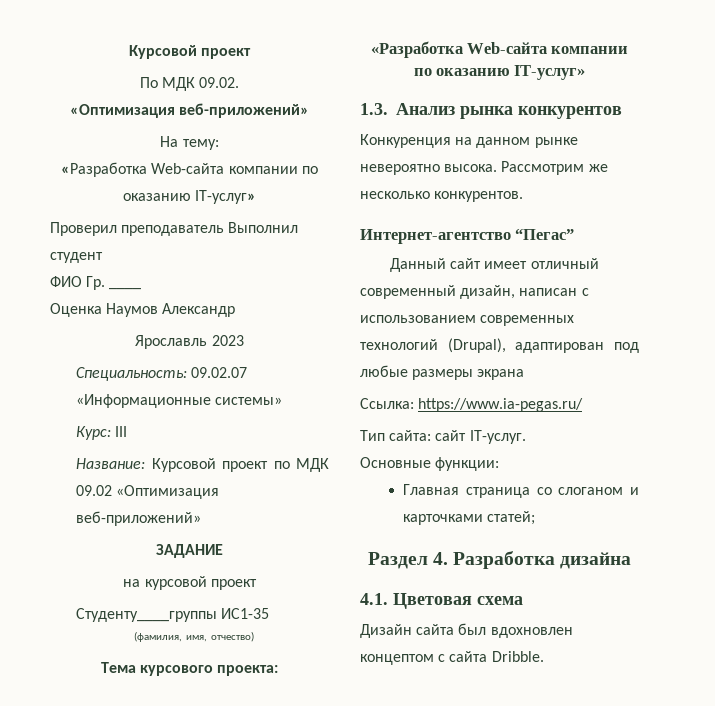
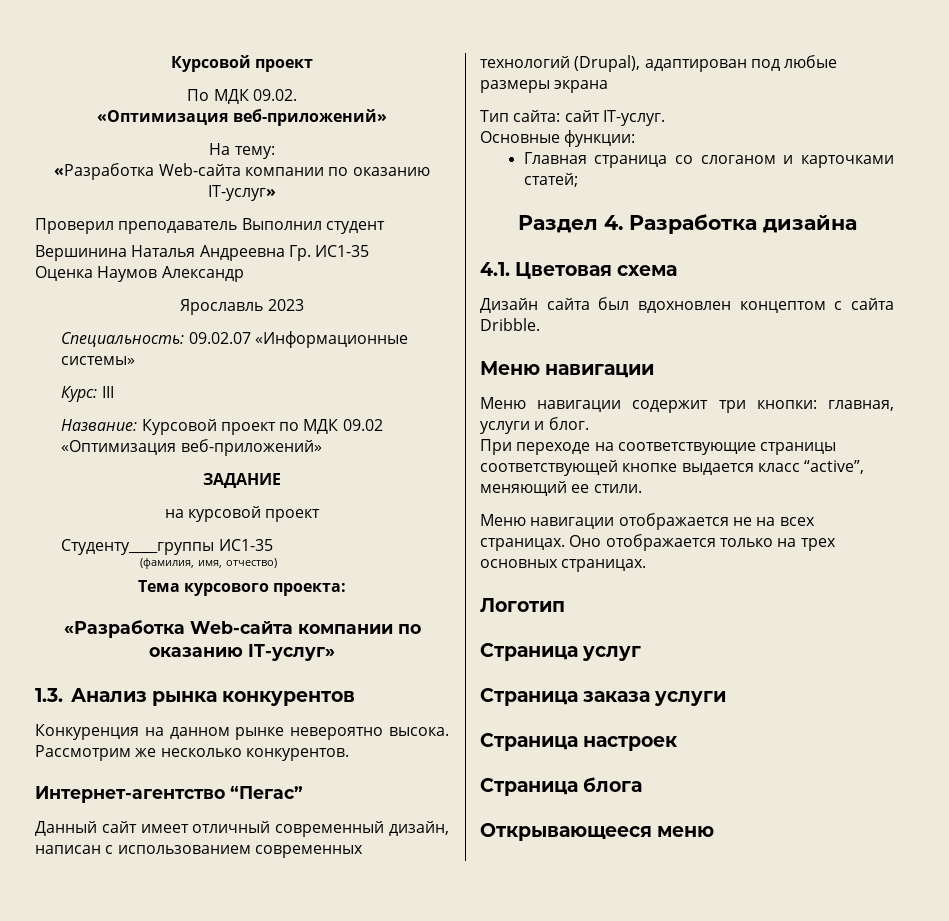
[50,276,142,290] ФИО Гр. ____ -> [35,245,370,261] Вершинина Наталья Андреевна Гр. ИС1-35
[360,398,584,412] // Ссылка: https://www.ia-pegas.ru/ -> (609, 86) none
(544, 656) none -> [480,361,655,378] [480,397,894,413] [480,417,589,434] [480,439,837,455] [480,460,865,476] [480,481,642,496] [480,513,815,530] [480,534,836,551] [480,559,647,572] [480,598,565,612] [480,643,642,661] [480,688,727,706] [480,733,679,751] [480,777,643,796] [480,823,715,841] // Меню навигации // Меню навигации содержит три кнопки: главная, услуги и блог. // При переходе на соответствующие страницы соответствующей кнопке выдается класс “active”, меняющий ее стили. // Меню навигации отображается не на всех страницах. Оно отображается только на трех основных страницах. // Логотип // Страница услуг // Страница заказа услуги // Страница настроек // Страница блога // Открывающееся меню

